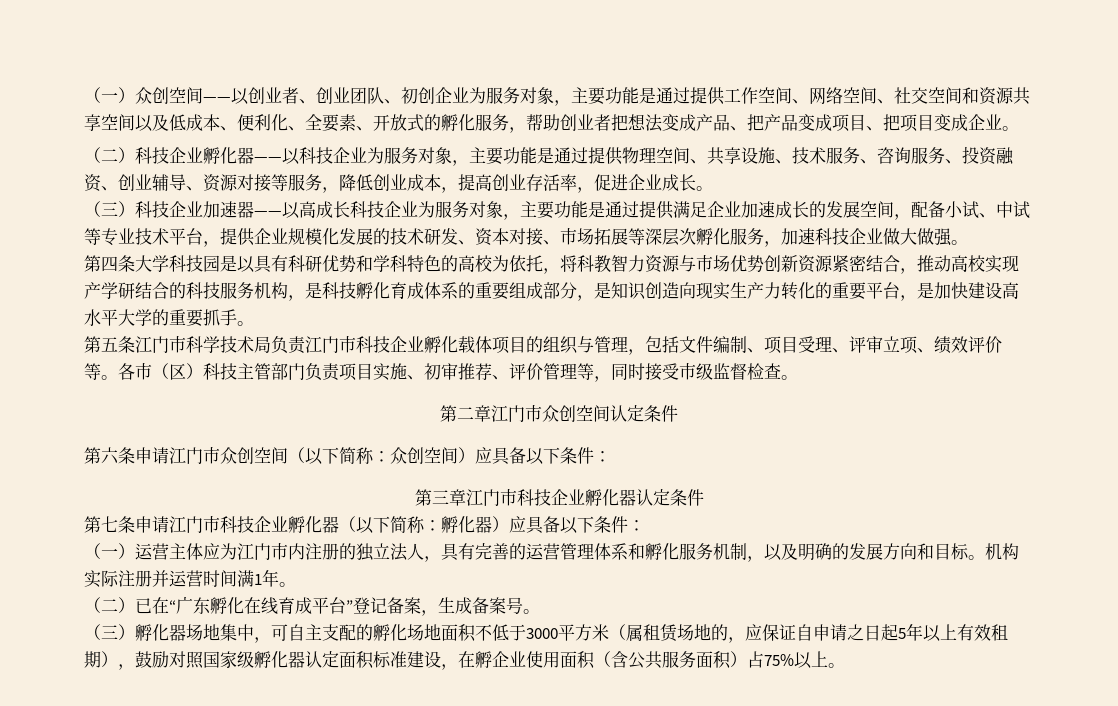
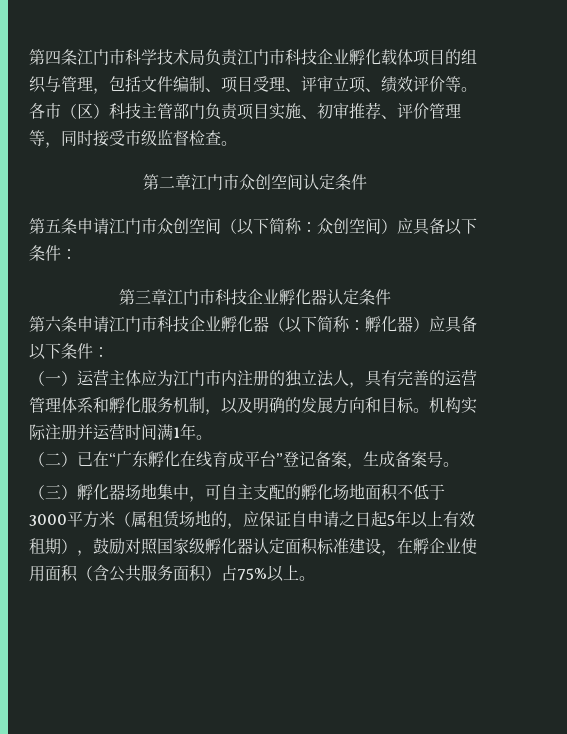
[84,87,1030,106] [84,114,1019,133] [84,146,1014,166] [84,174,713,193] [84,201,1030,220] [84,228,968,247] [84,255,1019,274] [84,282,1019,301] [84,309,254,327] [84,336,118,353] （一）众创空间——以创业者、创业团队、初创企业为服务对象，主要功能是通过提供工作空间、网络空间、社交空间和资源共享空间以及低成本、便利化、全要素、开放式的孵化服务，帮助创业者把想法变成产品、把产品变成项目、把项目变成企业。 // （二）科技企业孵化器——以科技企业为服务对象，主要功能是通过提供物理空间、共享设施、技术服务、咨询服务、投资融资、创业辅导、资源对接等服务，降低创业成本，提高创业存活率，促进企业成长。 // （三）科技企业加速器——以高成长科技企业为服务对象，主要功能是通过提供满足企业加速成长的发展空间，配备小试、中试等专业技术平台，提供企业规模化发展的技术研发、资本对接、市场拓展等深层次孵化服务，加速科技企业做大做强。 // 第四条大学科技园是以具有科研优势和学科特色的高校为依托，将科教智力资源与市场优势创新资源紧密结合，推动高校实现产学研结合的科技服务机构，是科技孵化育成体系的重要组成部分，是知识创造向现实生产力转化的重要平台，是加快建设高水平大学的重要抓手。 // 第五 -> [29,49,61,65] 第四
[101,447,119,464] 六 -> [45,218,61,233] 五
[101,516,118,532] 七 -> [45,316,62,332] 六

